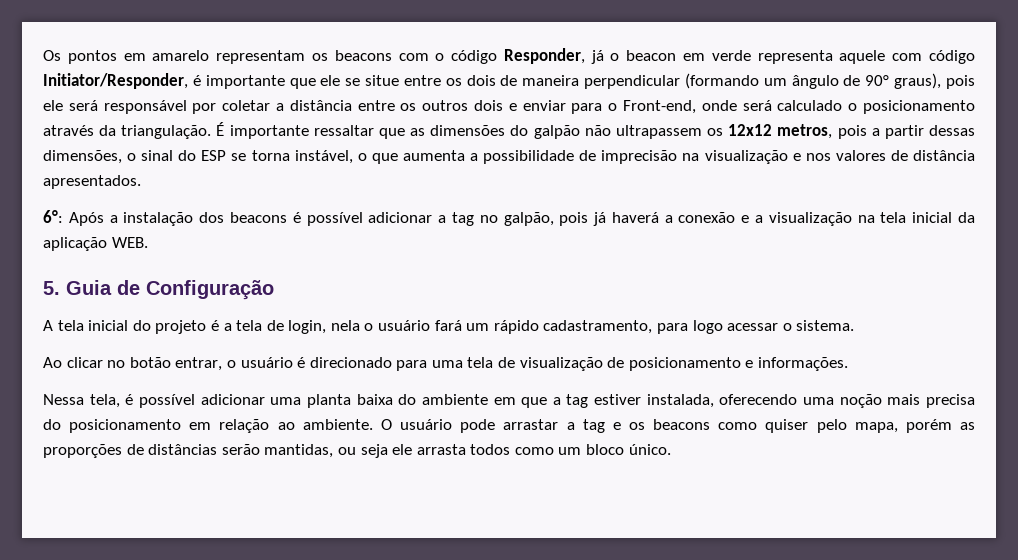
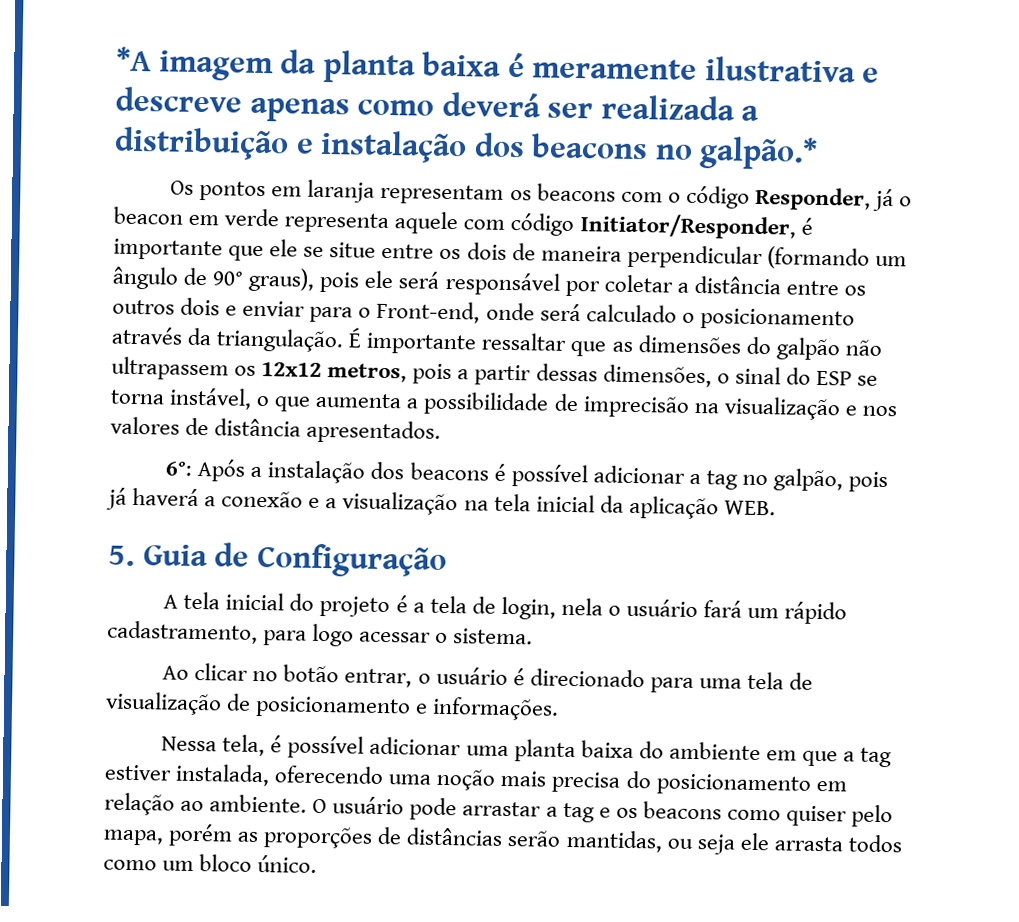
(43, 55) none -> [116,46,880,84] [115,86,760,123] [114,126,819,170] *A imagem da planta baixa é meramente ilustrativa e descreve apenas como deverá ser realizada a distribuição e instalação dos beacons no galpão.* //
[152,50,210,61] amarelo -> [307,179,376,203] laranja

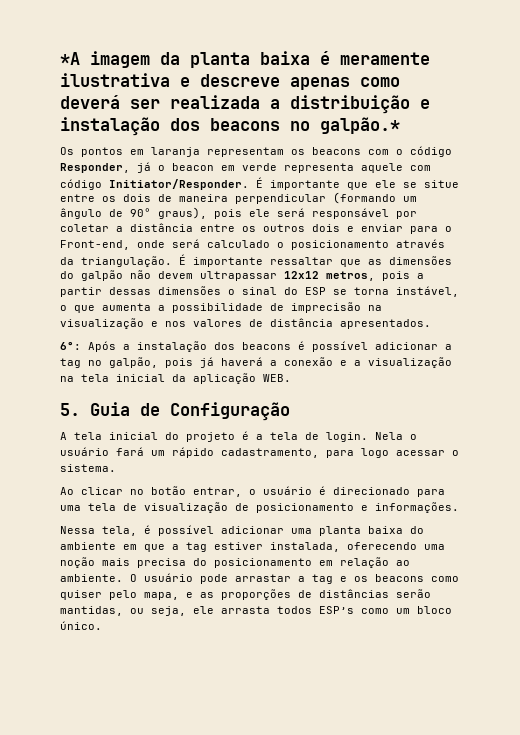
[579,213,813,240] Initiator/Responder, é -> [109,177,263,190] Initiator/Responder. É
[111,356,257,381] ultrapassem os -> [158,271,277,281] devem ultrapassar
[602,364,712,388] dimensões, -> [158,286,221,295] dimensões
[500,596,603,620] login, nela -> [326,432,403,442] login. Nela
[168,823,234,847] porém -> [186,592,193,598] e
[696,834,736,855] seja -> [151,606,186,616] seja,
(903, 843) none -> [319,606,354,614] ESP’s

